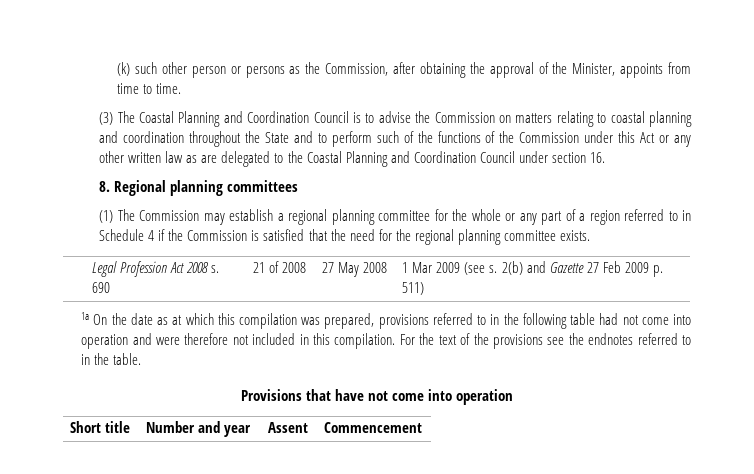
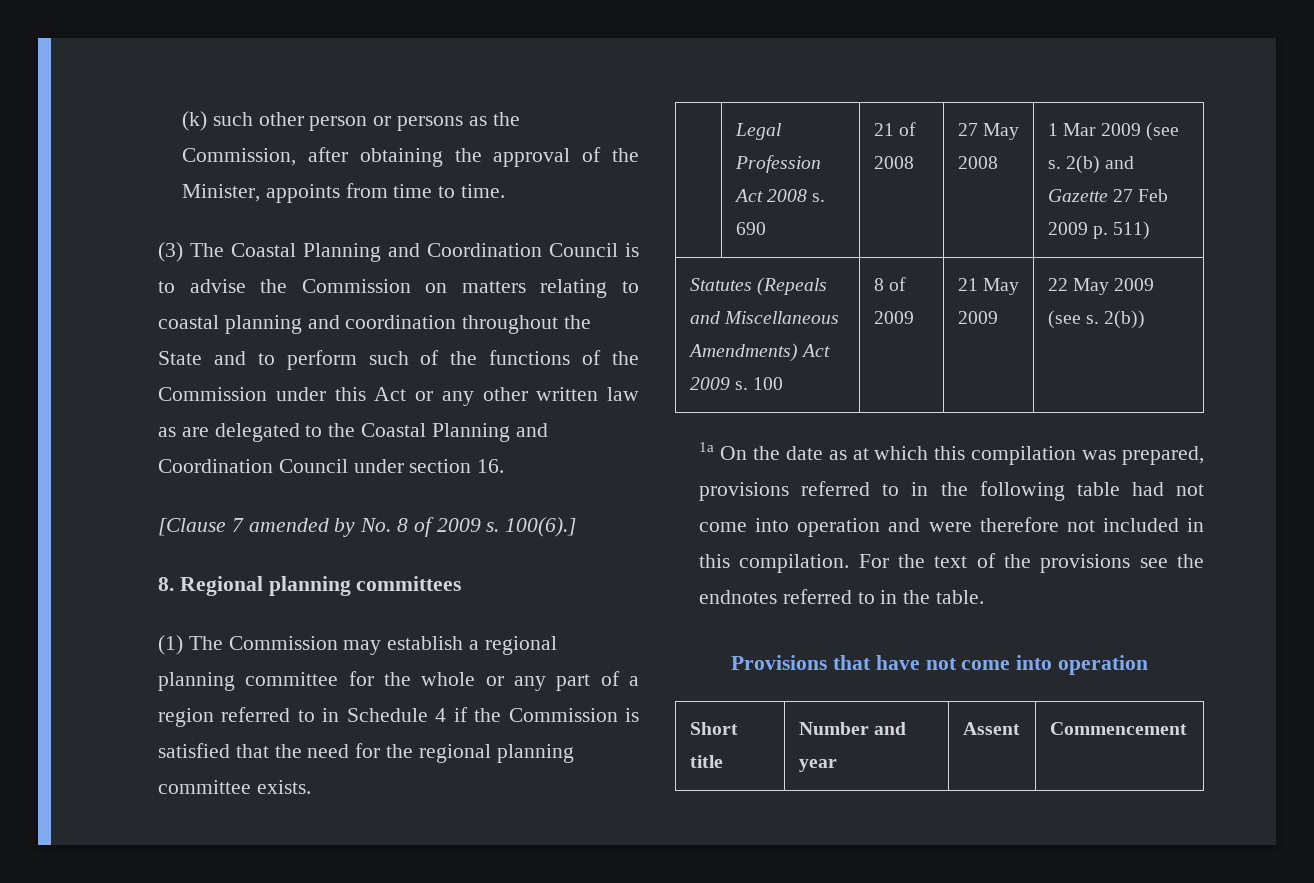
(605, 157) none -> [158,517,577,537] // [Clause 7 amended by No. 8 of 2009 s. 100(6).]
(425, 288) none -> [689,277,827,296] [689,311,839,324] [687,343,830,362] [689,377,784,390] [873,277,906,291] [873,311,914,324] [957,278,1019,295] [957,311,998,324] [1047,278,1155,295] [1047,310,1146,329] // Statutes (Repeals and Miscellaneous Amendments) Act 2009 s. 100 | 8 of 2009 | 21 May 2009 | 22 May 2009 (see s. 2(b))

